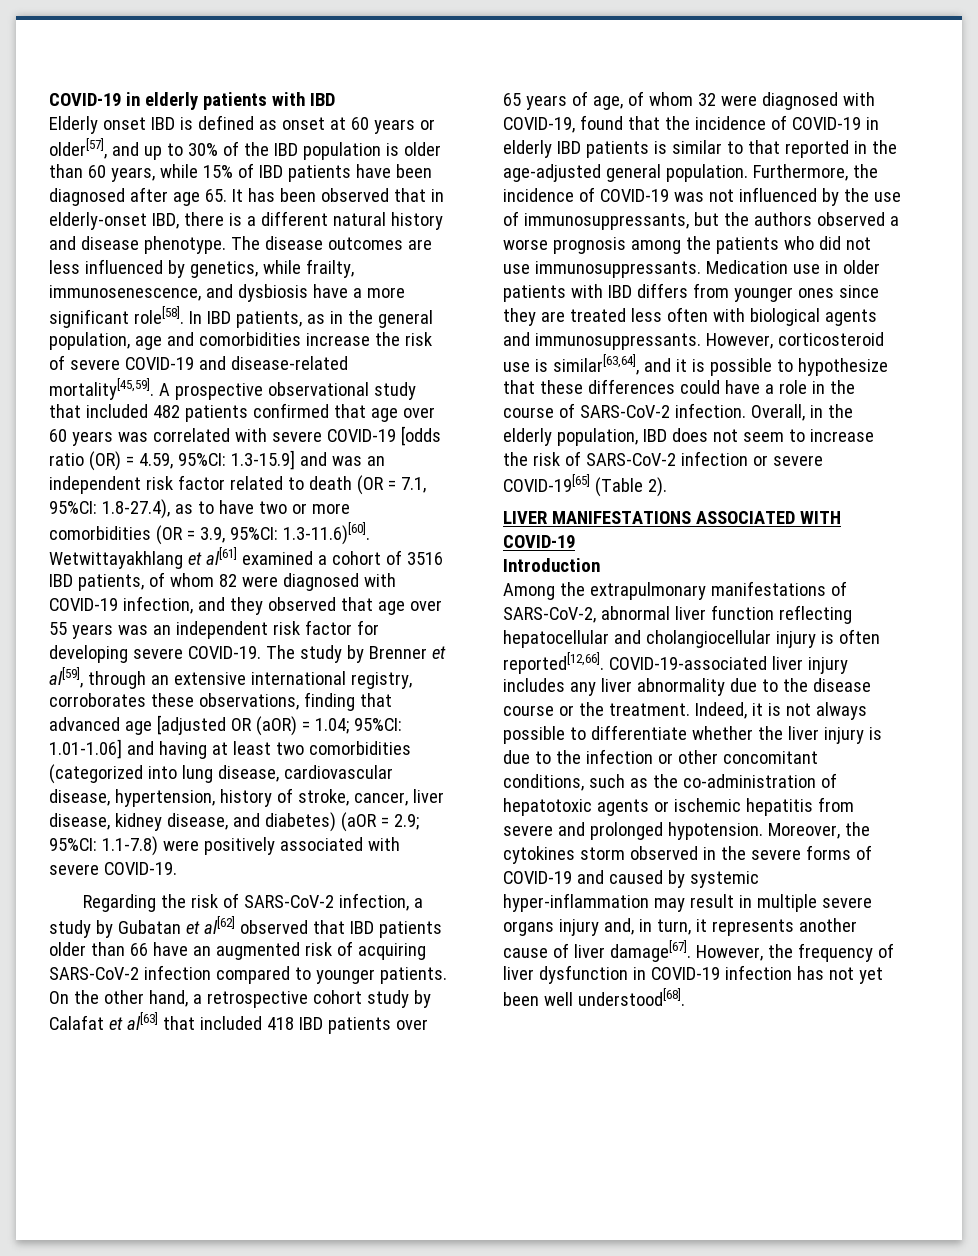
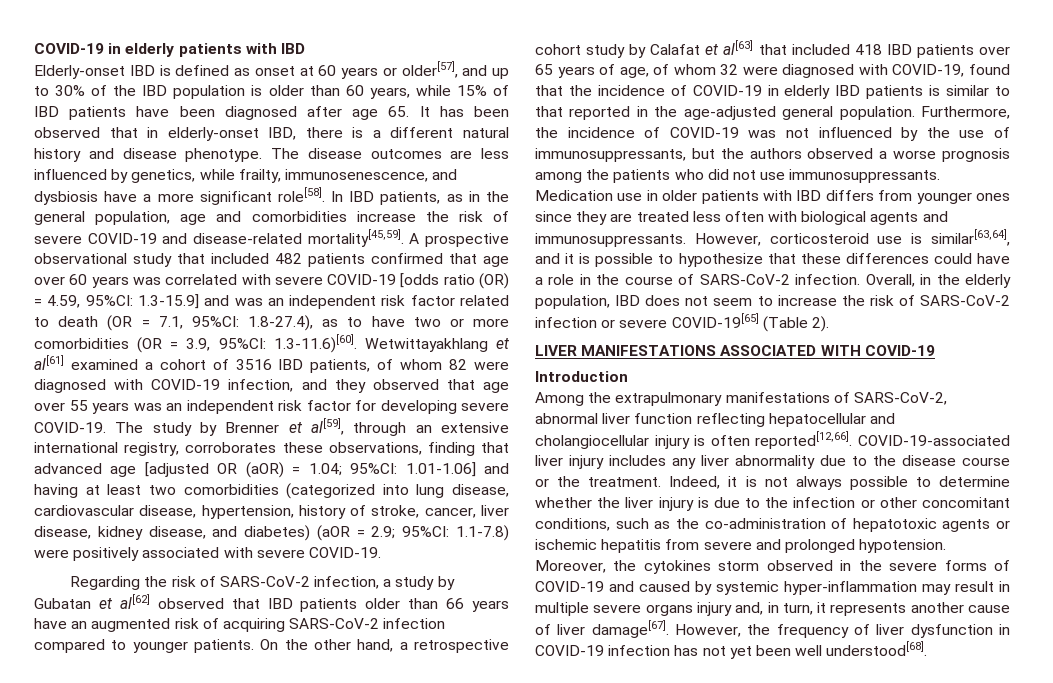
[49,116,146,134] Elderly onset -> [34,65,125,79] Elderly-onset
(148, 949) none -> [471,600,509,612] years
[590,725,687,740] differentiate -> [939,476,1010,487] determine

